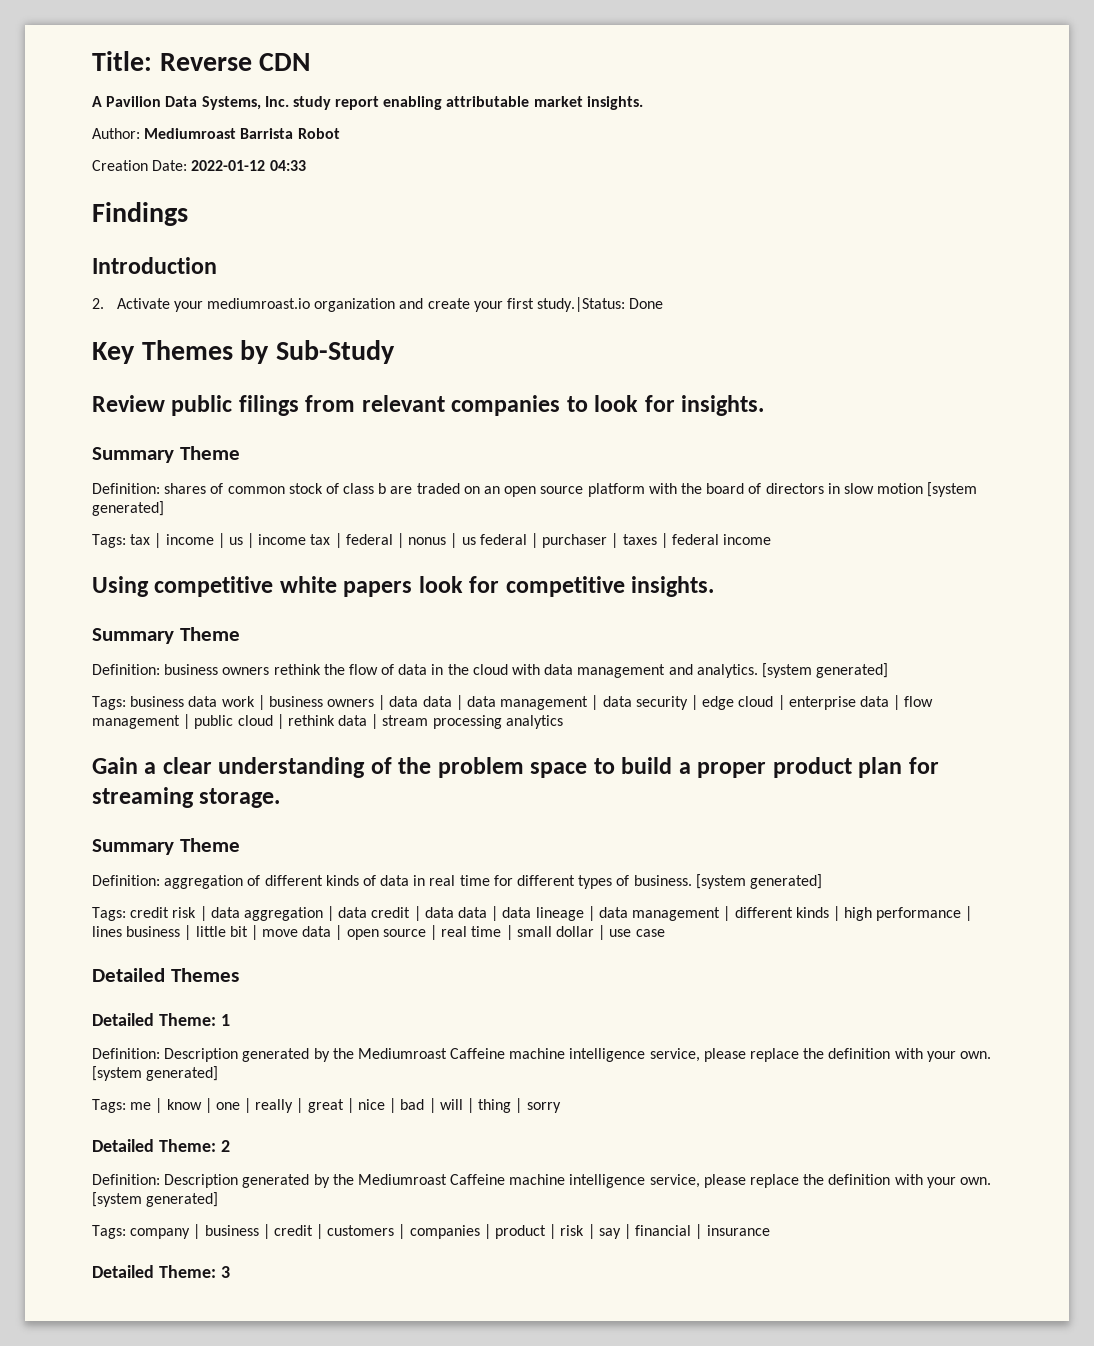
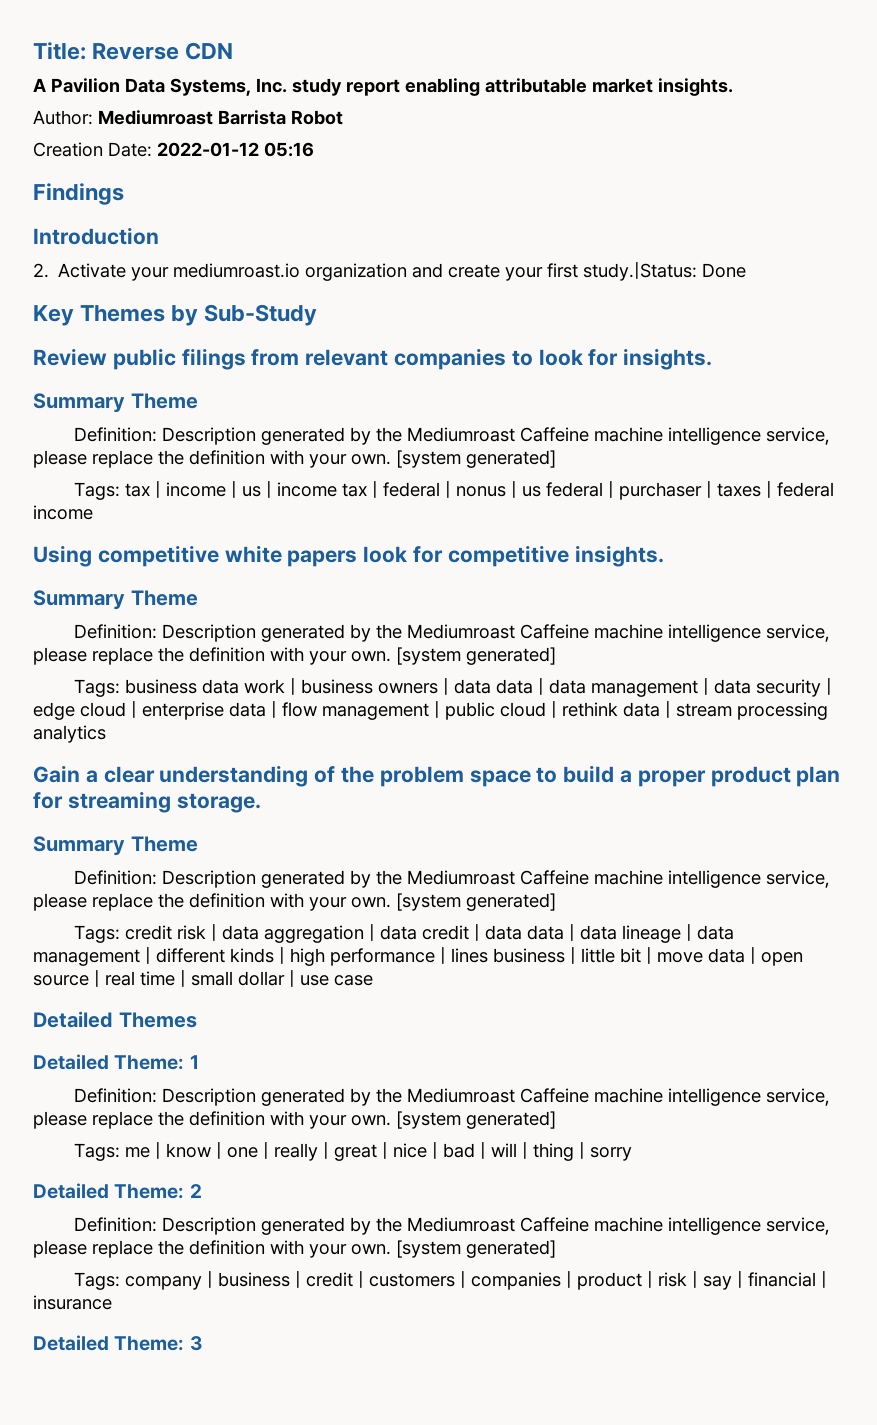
[269,160,306,171] 04:33 -> [264,142,314,157] 05:16
[164,483,924,497] shares of common stock of class b are traded on an open source platform with the board of directors in slow motion -> [161,427,830,445] [33,450,391,468] Description generated by the Mediumroast Caffeine machine intelligence service, please replace the definition with your own.
[164,664,758,678] business owners rethink the flow of data in the cloud with data management and analytics. -> [161,624,830,642] [33,647,391,665] Description generated by the Mediumroast Caffeine machine intelligence service, please replace the definition with your own.
[164,875,692,889] aggregation of different kinds of data in real time for different types of business. -> [161,870,830,888] [33,893,391,911] Description generated by the Mediumroast Caffeine machine intelligence service, please replace the definition with your own.

